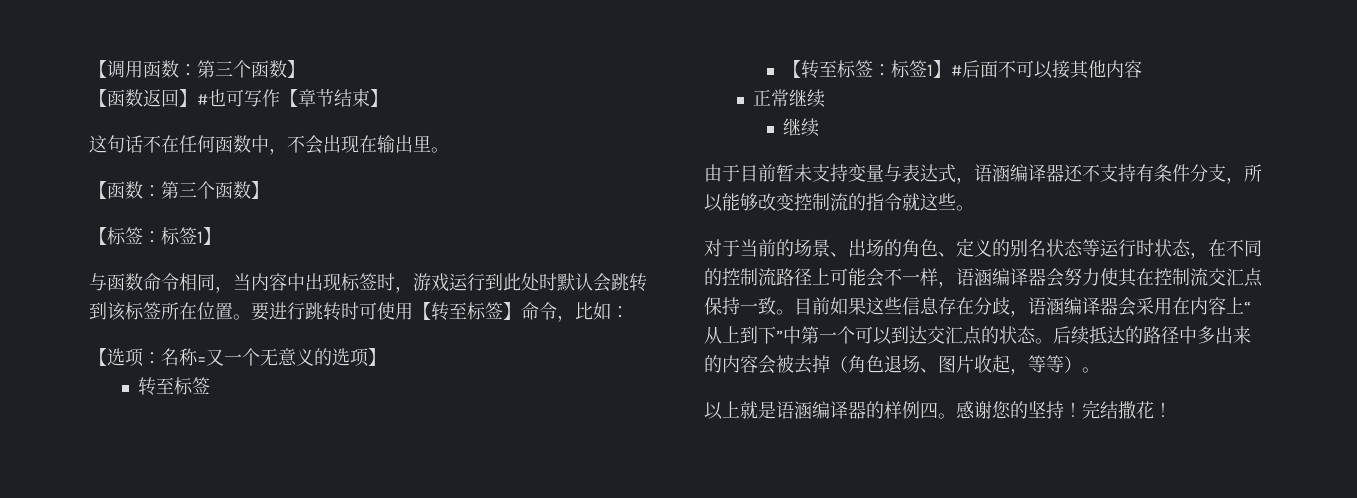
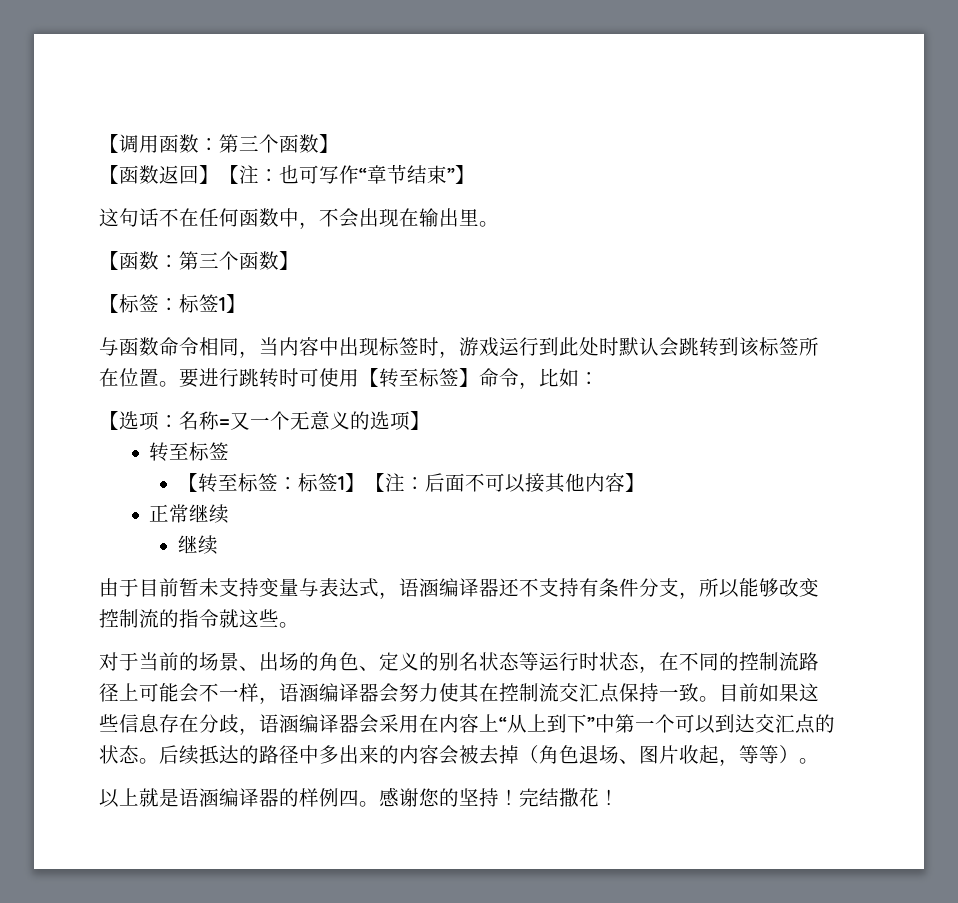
[197,94,208,105] # -> [219,165,279,184] 【注：
[280,89,298,107] 【 -> [359,168,367,182] “
(370, 98) none -> [447,168,455,182] ”
[950,65,962,76] # -> [364,473,425,492] 【注：
(1142, 69) none -> [624,473,645,492] 】

